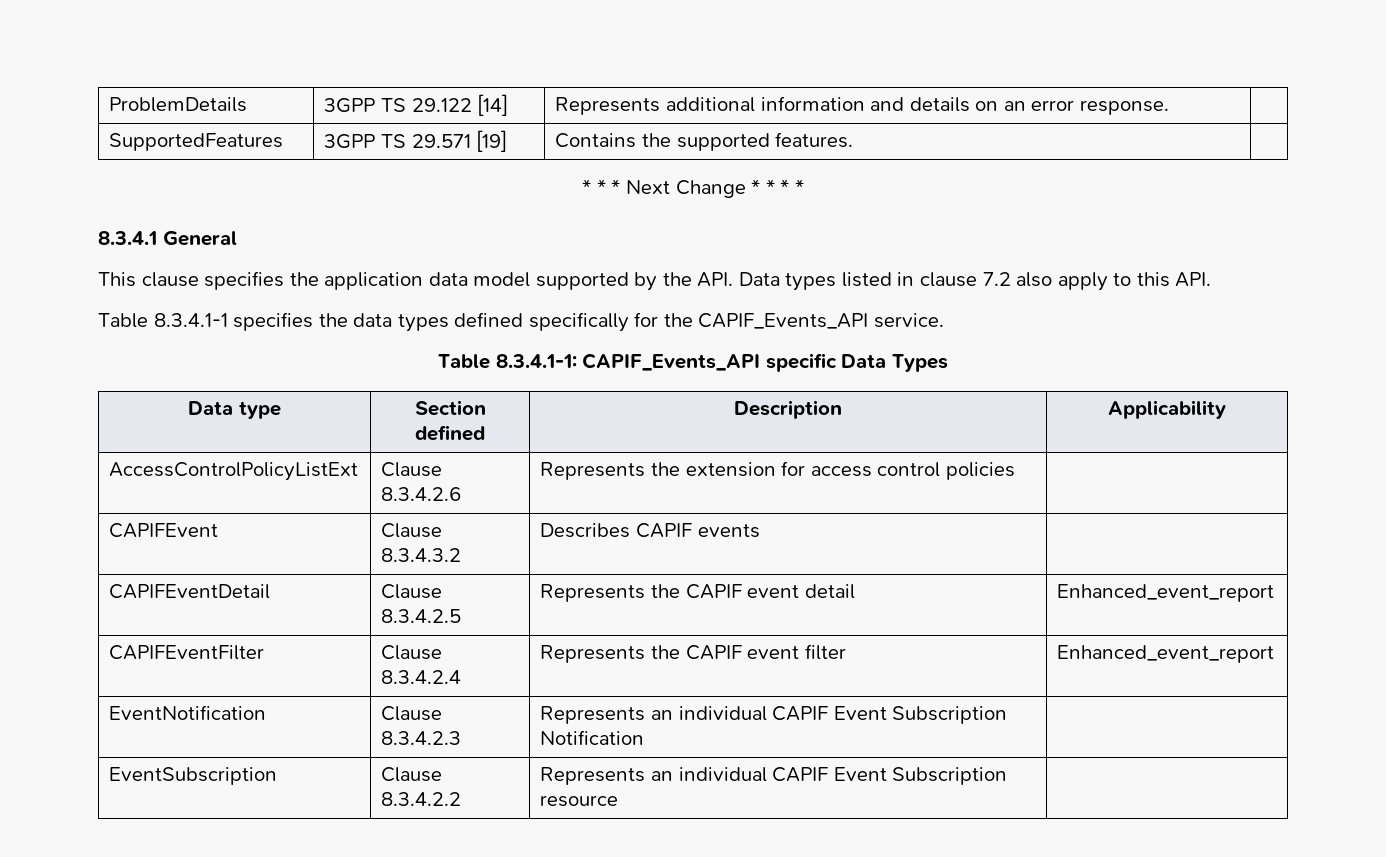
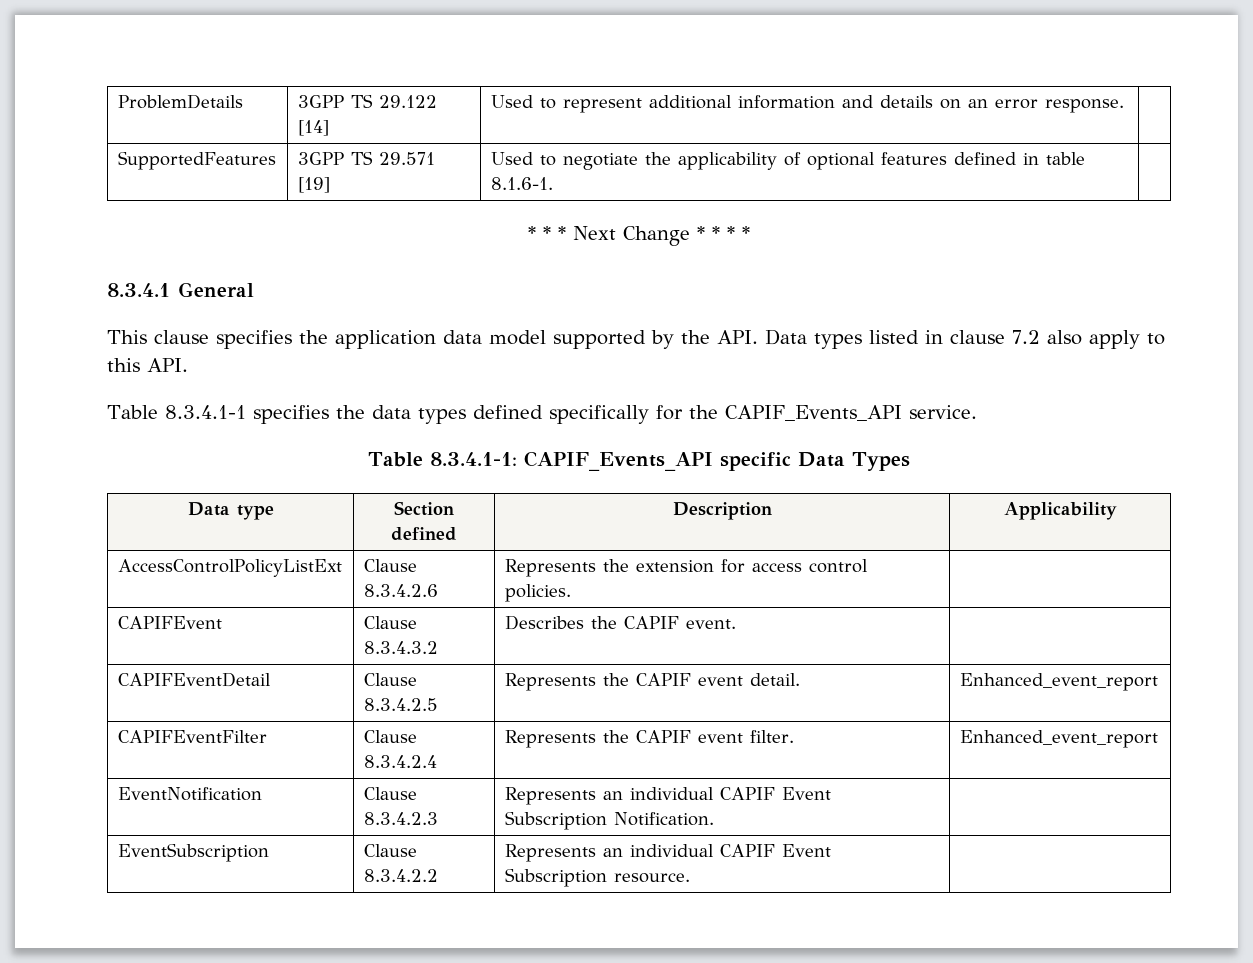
[555,97,661,115] Represents -> [490,95,642,113] Used to represent
[555,132,854,151] Contains the supported features. -> [490,152,1085,170] [490,177,553,190] Used to negotiate the applicability of optional features defined in table 8.1.6-1.
[945,462,1015,480] policies -> [504,584,571,602] policies.
[636,523,760,538] CAPIF events -> [590,616,736,629] the CAPIF event.
[804,584,855,599] detail -> [749,673,800,686] detail.
[804,644,846,660] filter -> [749,730,794,743] filter.
[540,730,645,745] Notification -> [613,812,714,826] Notification.
[540,795,619,807] resource -> [613,873,690,883] resource.

